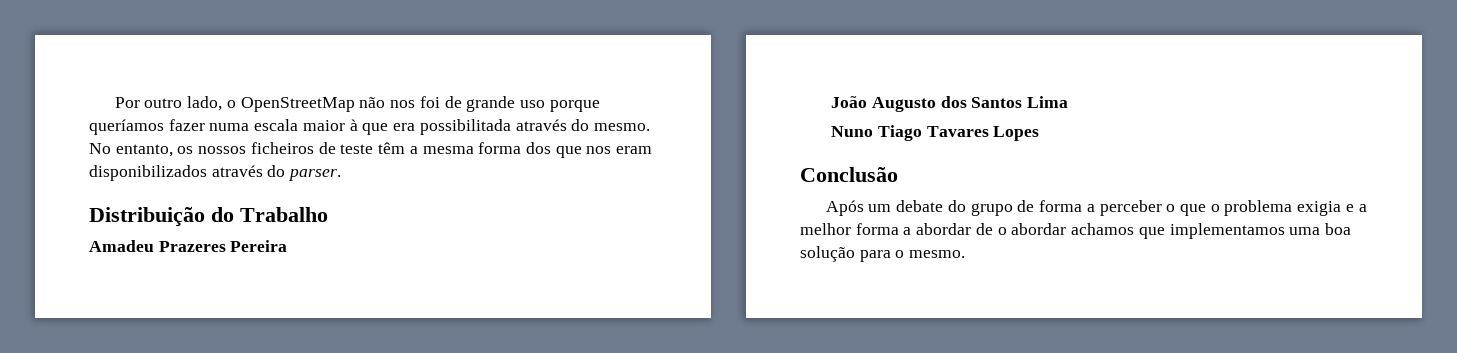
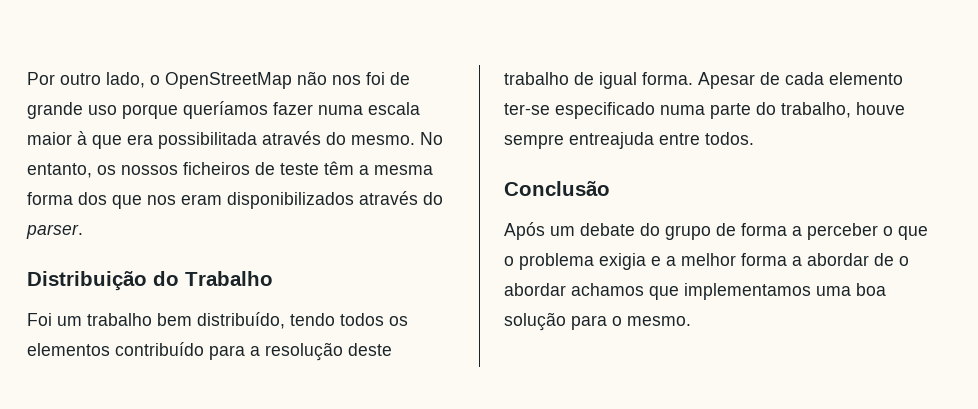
[89,240,288,252] [831,96,1068,112] [831,125,1040,141] Amadeu Prazeres Pereira // João Augusto dos Santos Lima // Nuno Tiago Tavares Lopes -> [27,312,408,329] [27,342,392,361] [504,72,903,89] [504,102,905,119] [504,132,754,149] Foi um trabalho bem distribuído, tendo todos os elementos contribuído para a resolução deste trabalho de igual forma. Apesar de cada elemento ter-se especificado numa parte do trabalho, houve sempre entreajuda entre todos.

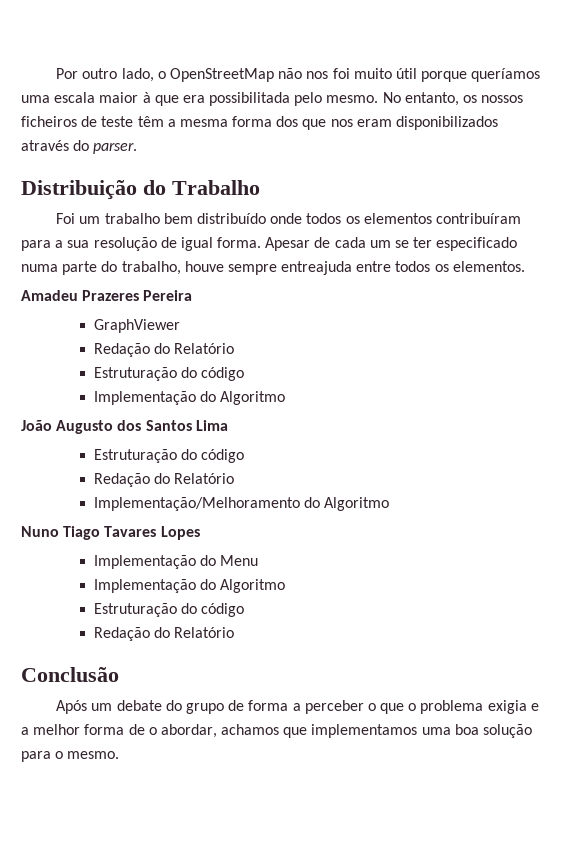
[390,72,410,85] [27,101,363,119] de grande uso porque queríamos fazer numa -> [353,68,541,82] [21,95,50,103] muito útil porque queríamos uma
[262,131,346,145] através do -> [294,92,323,106] pelo
[197,312,335,329] distribuído, tendo -> [196,213,303,224] distribuído onde
[115,342,204,356] contribuído -> [435,213,521,224] contribuíram
[265,342,392,361] [504,72,569,85] resolução deste trabalho -> [67,237,157,251] sua resolução
[829,72,903,85] [504,103,550,115] elemento ter-se -> [369,237,433,248] um se ter
[705,132,754,145] todos. -> [395,261,525,272] [21,290,193,301] [94,319,181,333] [94,343,235,357] [94,367,245,381] [94,391,286,405] [21,420,228,434] [94,449,245,463] [94,473,235,487] [94,497,390,511] [21,526,200,540] [94,555,259,569] [94,579,286,593] [94,603,245,617] [94,627,235,641] todos os elementos. // Amadeu Prazeres Pereira // GraphViewer // Redação do Relatório // Estruturação do código // Implementação do Algoritmo // João Augusto dos Santos Lima // Estruturação do código // Redação do Relatório // Implementação/Melhoramento do Algoritmo // Nuno Tiago Tavares Lopes // Implementação do Menu // Implementação do Algoritmo // Estruturação do código // Redação do Relatório
[792,253,869,266] a abordar -> (125, 729) none
[504,283,566,296] abordar -> [160,724,217,738] abordar,

